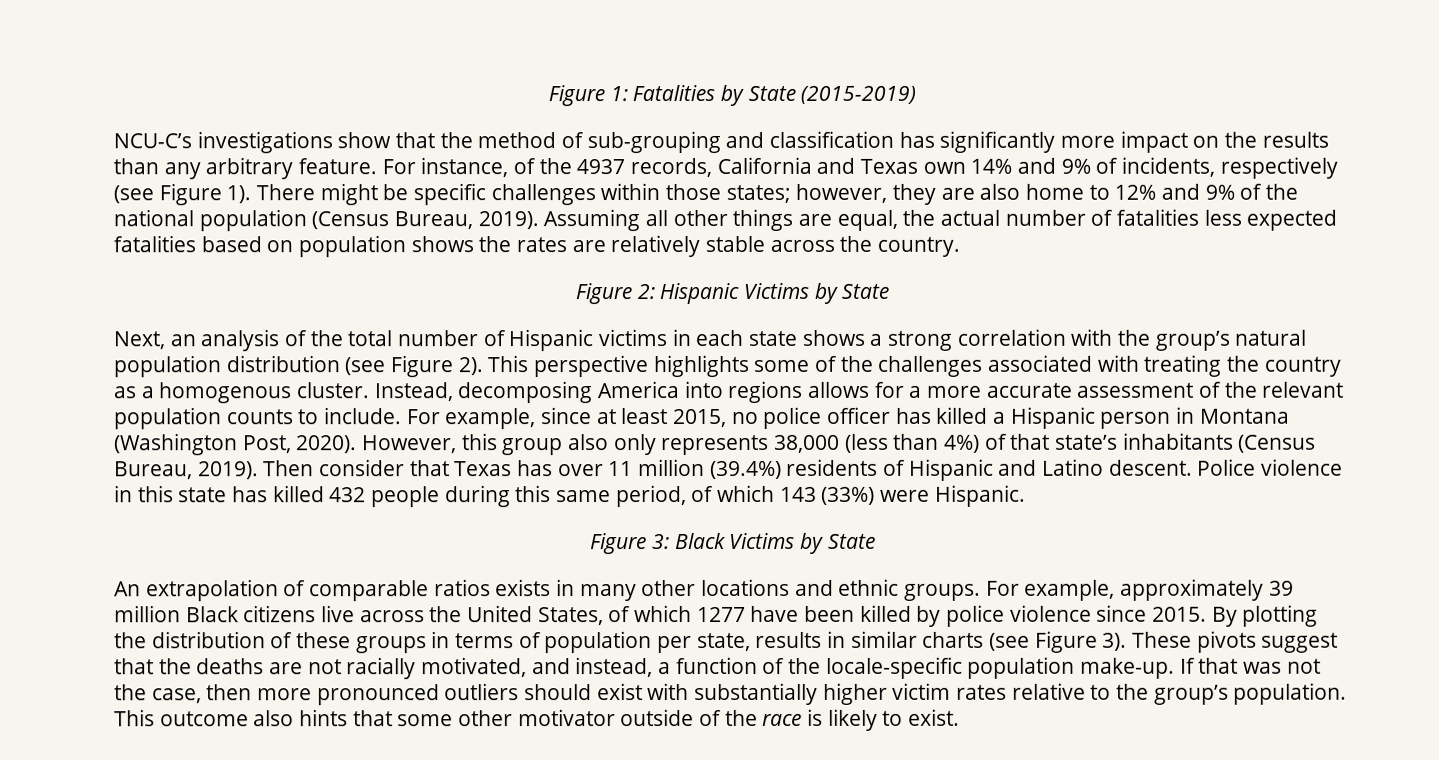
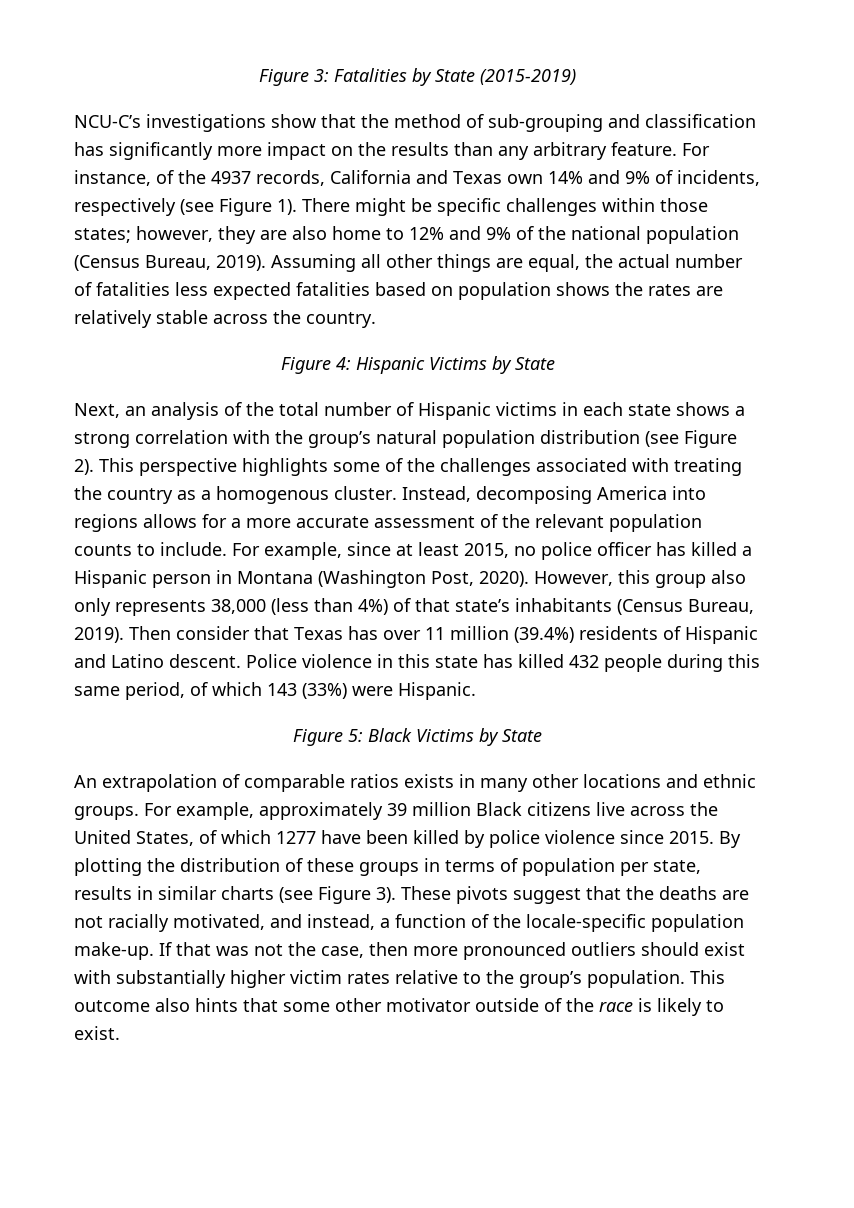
[547,85,628,107] Figure 1: -> [259,69,329,86] Figure 3:
[636,284,655,300] 2: -> [335,357,351,370] 4:
[651,534,670,550] 3: -> [348,729,363,742] 5:

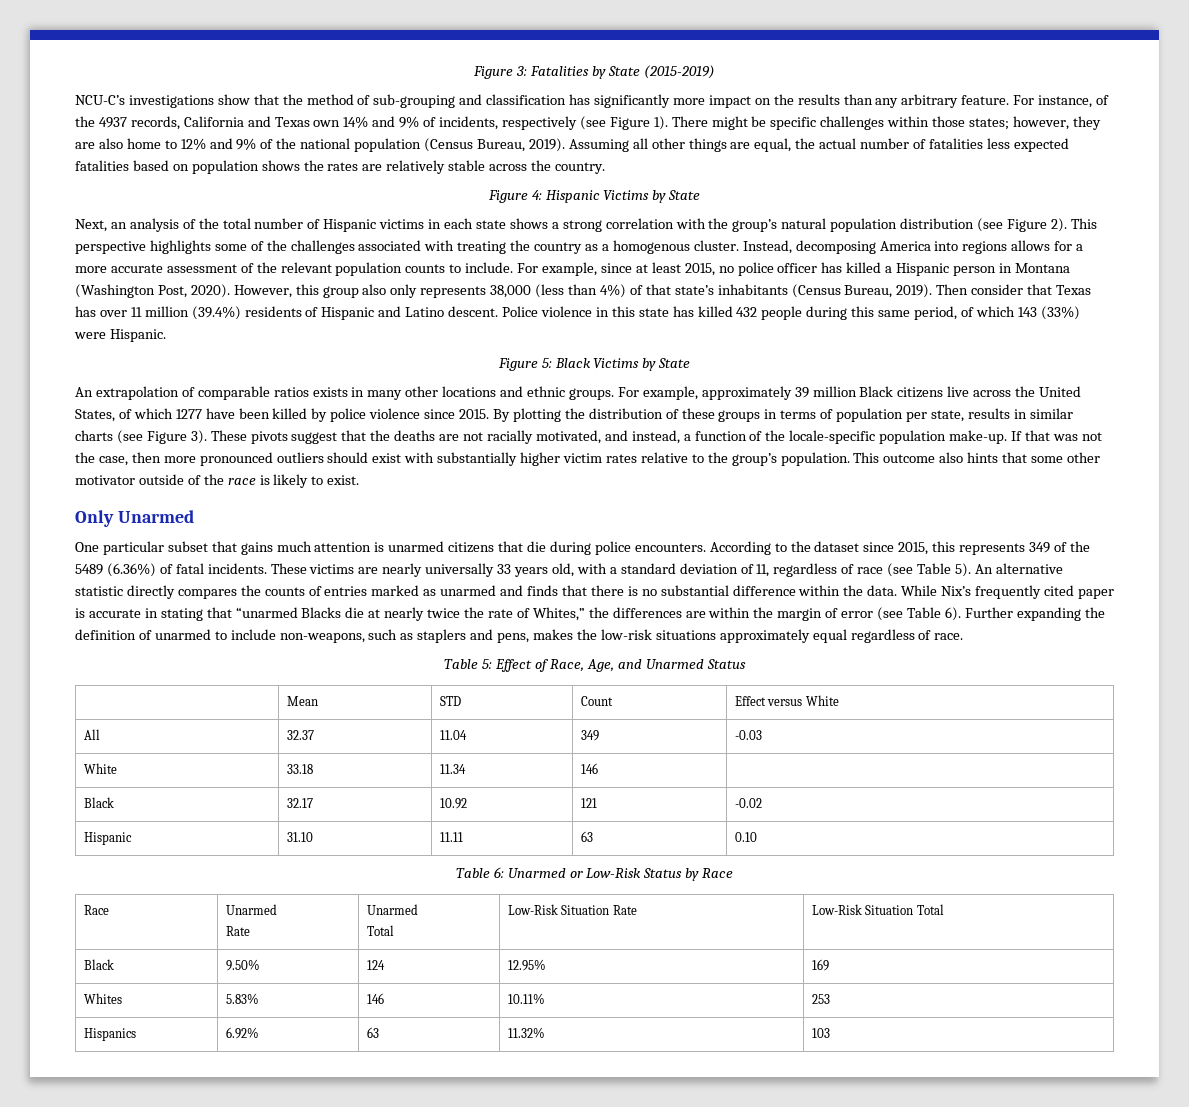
(120, 1033) none -> [75,510,194,527] [75,541,1090,555] [75,563,1063,577] [75,585,1114,599] [75,607,1105,621] [75,629,964,643] [444,659,746,672] [286,696,318,706] [439,696,461,706] [580,696,613,706] [734,695,839,706] [83,729,100,740] [286,730,314,740] [439,730,467,740] [580,730,599,741] [734,730,762,740] [83,763,117,774] [286,764,313,774] [439,764,466,774] [580,763,598,774] [83,797,114,808] [286,798,313,808] [439,798,467,809] [580,798,597,808] [734,798,762,808] [83,832,132,845] [286,832,313,842] [439,832,463,842] [580,831,593,842] [734,832,757,842] [455,867,734,881] [83,905,109,915] [225,904,277,915] [225,926,250,936] [366,904,418,915] [366,925,394,936] [507,904,637,915] [811,904,944,915] [83,959,114,970] [225,959,260,971] [366,960,385,970] [507,959,546,971] [811,959,829,971] [83,993,122,1004] [225,993,259,1004] [366,993,384,1004] [507,993,545,1004] [811,994,830,1004] [83,1028,136,1041] [225,1027,259,1039] [366,1027,379,1038] [507,1027,545,1038] [811,1028,830,1038] // Only Unarmed // One particular subset that gains much attention is unarmed citizens that die during police encounters. According to the dataset since 2015, this represents 349 of the 5489 (6.36%) of fatal incidents. These victims are nearly universally 33 years old, with a standard deviation of 11, regardless of race (see Table 5). An alternative statistic directly compares the counts of entries marked as unarmed and finds that there is no substantial difference within the data. While Nix’s frequently cited paper is accurate in stating that “unarmed Blacks die at nearly twice the rate of Whites,” the differences are within the margin of error (see Table 6). Further expanding the definition of unarmed to include non-weapons, such as staplers and pens, makes the low-risk situations approximately equal regardless of race. // Table 5: Effect of Race, Age, and Unarmed Status // | Mean | STD | Count | Effect versus White // All | 32.37 | 11.04 | 349 | -0.03 // White | 33.18 | 11.34 | 146 | // Black | 32.17 | 10.92 | 121 | -0.02 // Hispanic | 31.10 | 11.11 | 63 | 0.10 // Table 6: Unarmed or Low-Risk Status by Race // Race | Unarmed // Rate | Unarmed // Total | Low-Risk Situation Rate | Low-Risk Situation Total // Black | 9.50% | 124 | 12.95% | 169 // Whites | 5.83% | 146 | 10.11% | 253 // Hispanics | 6.92% | 63 | 11.32% | 103

